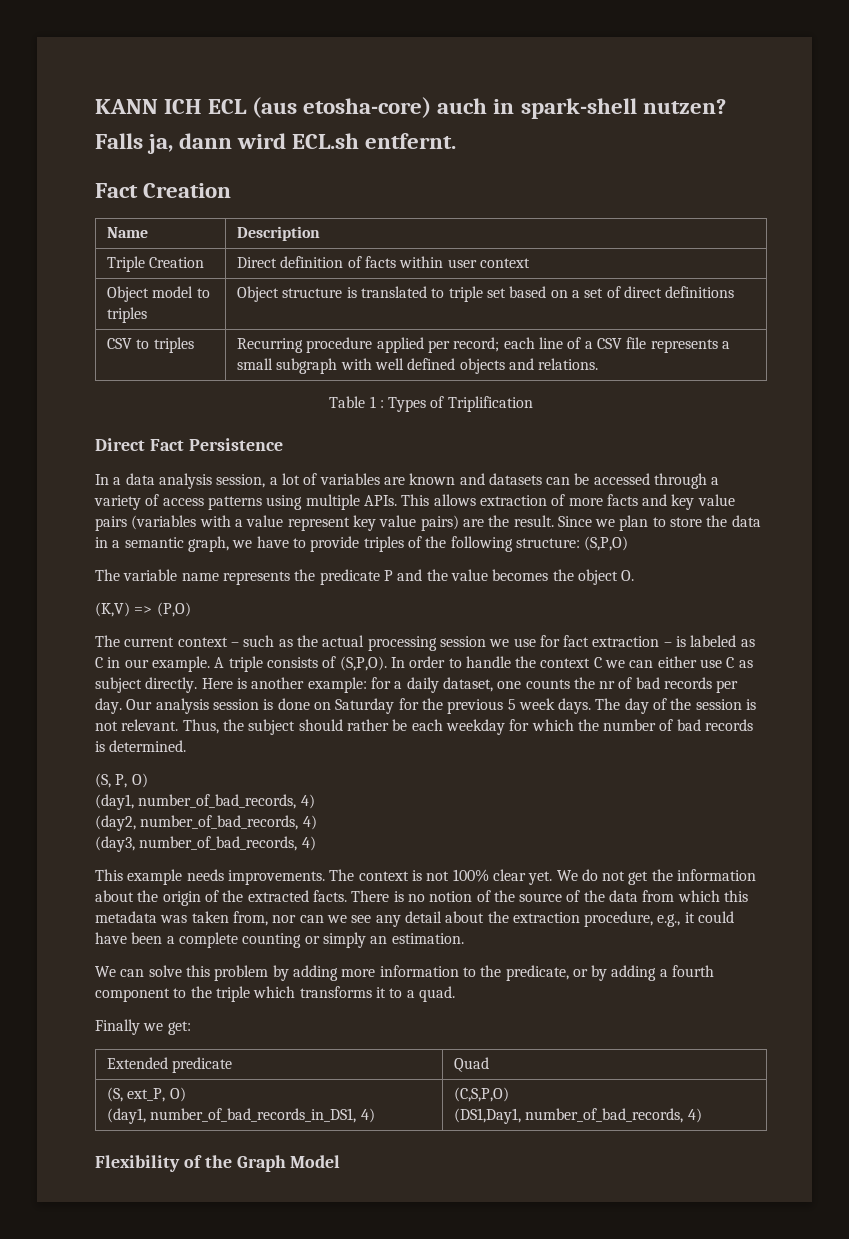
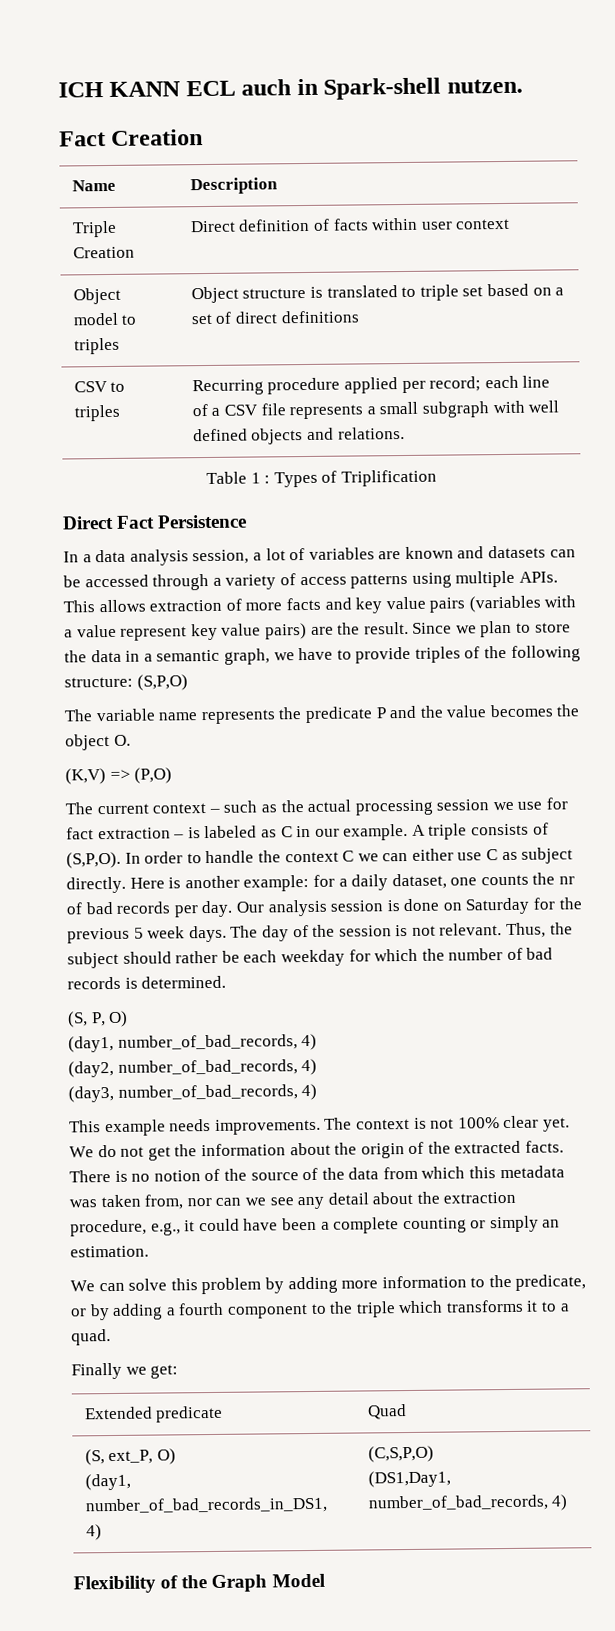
[95,97,726,119] [95,133,457,154] KANN ICH ECL (aus etosha-core) auch in spark-shell nutzen? // Falls ja, dann wird ECL.sh entfernt. -> [58,77,523,100] ICH KANN ECL auch in Spark-shell nutzen.

